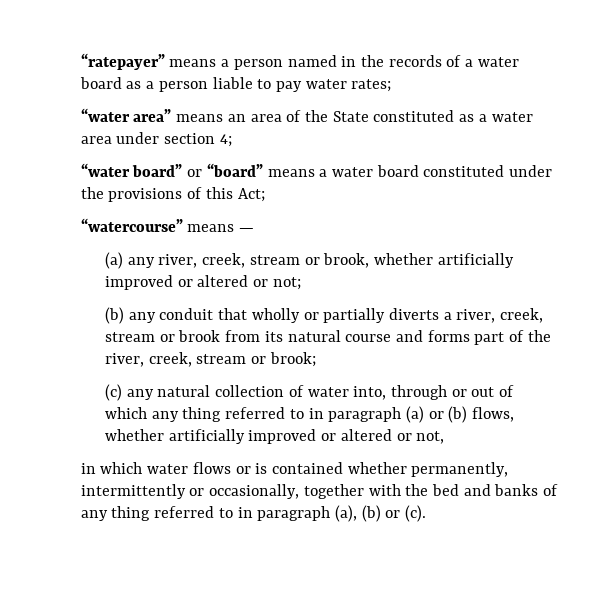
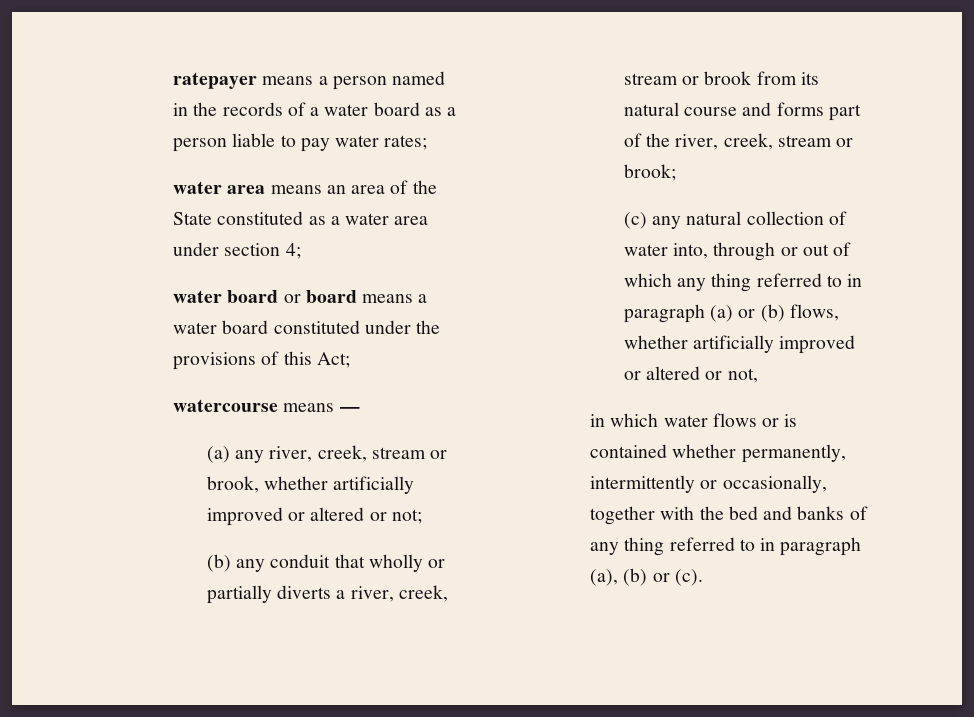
[80,53,165,70] “ratepayer” -> [173,72,258,89] ratepayer
[80,108,172,122] “water area” -> [173,181,266,194] water area
[80,163,263,177] “water board” or “board” -> [173,290,357,303] water board or board
[80,218,183,232] “watercourse” -> [173,399,279,412] watercourse

